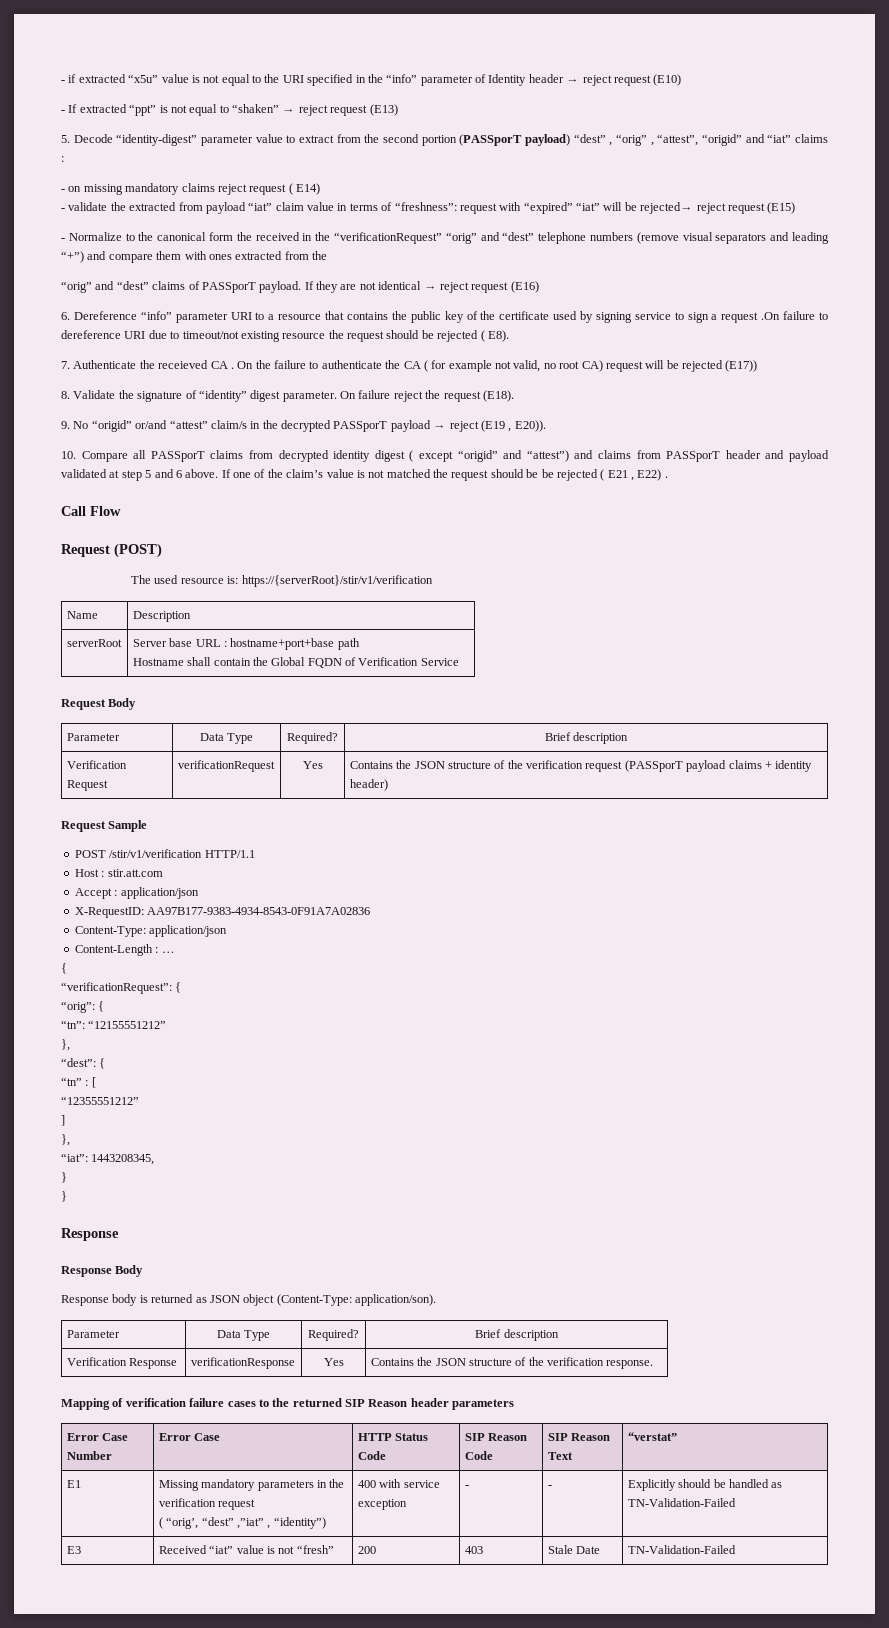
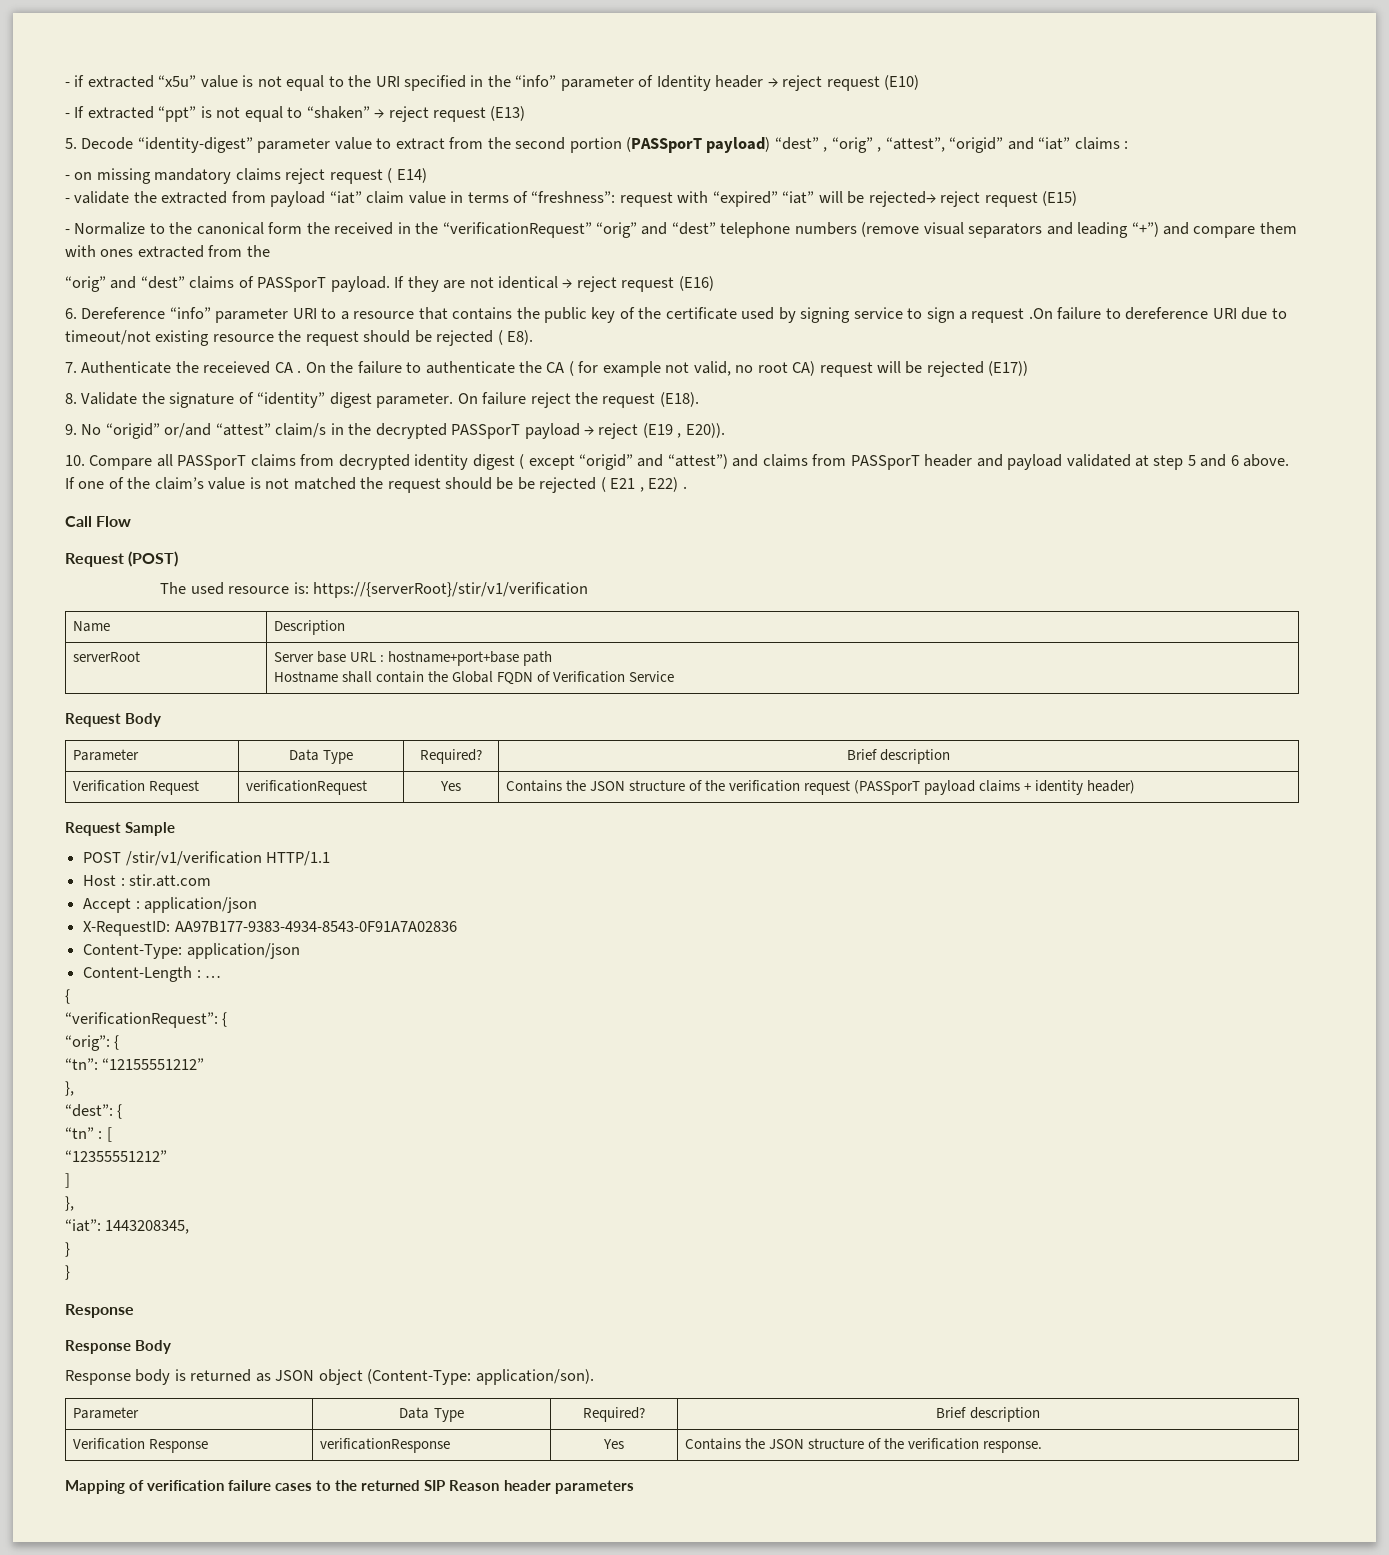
[66,1433,129,1441] [66,1451,112,1460] [158,1433,221,1441] [357,1433,429,1441] [357,1451,386,1460] [464,1433,528,1441] [464,1451,493,1460] [547,1433,611,1441] [547,1452,573,1460] [627,1432,677,1441] [66,1480,81,1488] [158,1479,345,1491] [158,1498,256,1510] [158,1517,326,1529] [357,1479,440,1488] [357,1499,407,1510] [464,1485,469,1488] [547,1485,552,1488] [627,1479,783,1491] [627,1498,736,1507] [66,1546,81,1554] [158,1545,334,1554] [357,1546,376,1554] [464,1546,483,1554] [547,1545,601,1554] [627,1545,736,1554] // Error Case Number | Error Case | HTTP Status Code | SIP Reason Code | SIP Reason Text | “verstat” // E1 | Missing mandatory parameters in the verification request // ( “orig’, “dest” ,”iat” , “identity”) | 400 with service exception | - | - | Explicitly should be handled as TN-Validation-Failed // E3 | Received “iat” value is not “fresh” | 200 | 403 | Stale Date | TN-Validation-Failed -> (634, 1487) none

